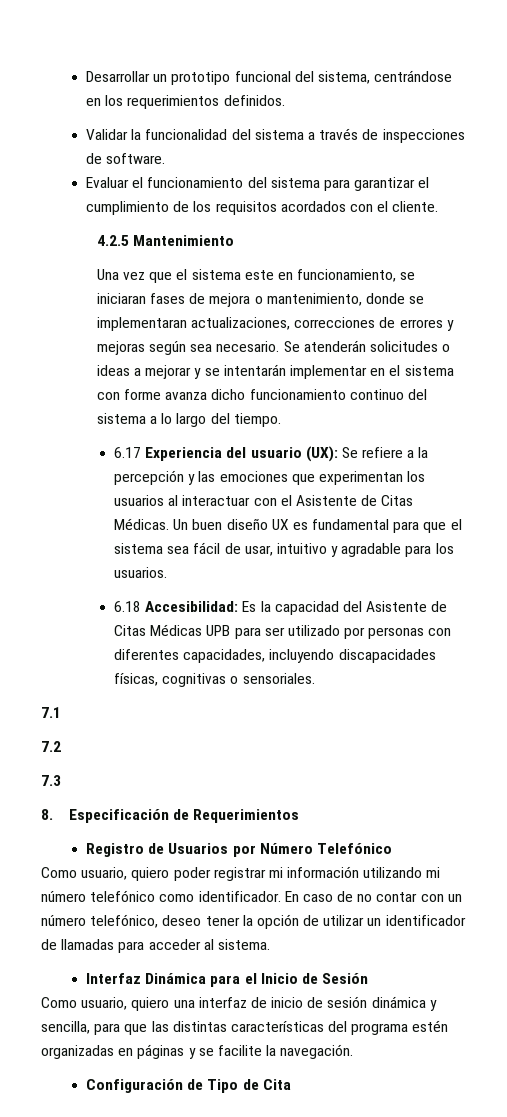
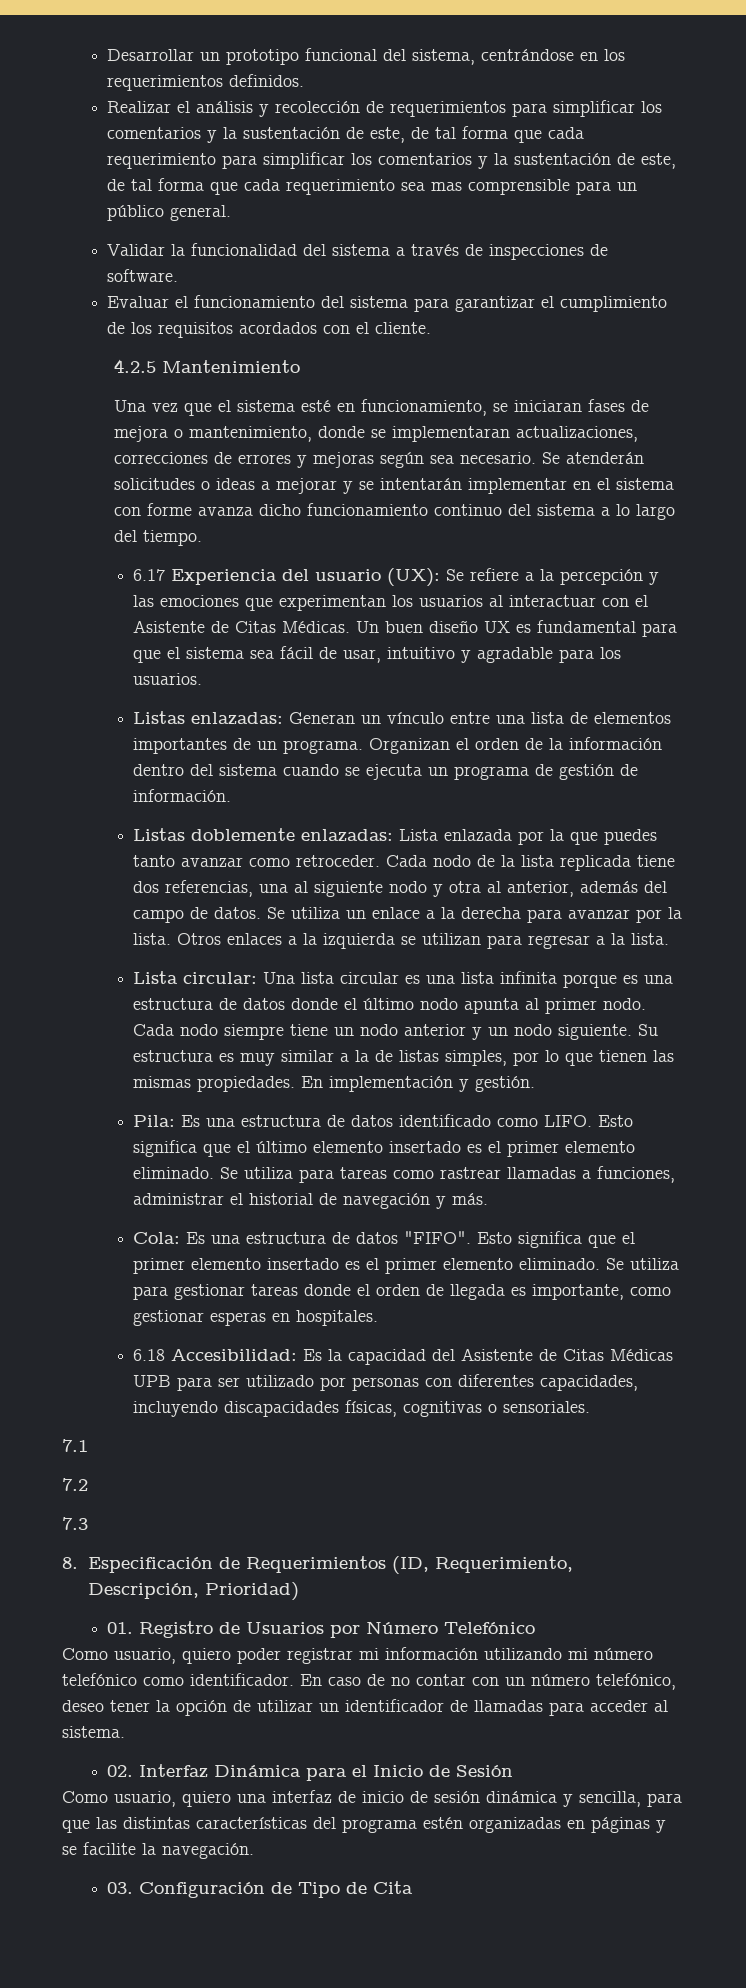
(285, 100) none -> [107,100,663,117] [107,126,585,143] [107,152,677,169] [107,178,638,195] [107,205,232,221] // Realizar el análisis y recolección de requerimientos para simplificar los comentarios y la sustentación de este, de tal forma que cada requerimiento para simplificar los comentarios y la sustentación de este, de tal forma que cada requerimiento sea mas comprensible para un público general.
[244,270,274,280] este -> [301,400,332,412] esté
(167, 572) none -> [133,711,672,726] [133,737,663,754] [133,764,639,780] [133,789,232,802] [133,828,658,845] [133,855,676,871] [133,880,668,897] [133,907,683,923] [133,933,670,949] [133,971,674,988] [133,998,647,1014] [133,1024,659,1040] [133,1050,675,1066] [133,1076,536,1092] [133,1114,634,1127] [133,1140,636,1157] [133,1166,676,1183] [133,1193,489,1209] [133,1231,636,1248] [133,1258,680,1274] [133,1284,672,1300] [133,1310,379,1326] // Listas enlazadas: Generan un vínculo entre una lista de elementos importantes de un programa. Organizan el orden de la información dentro del sistema cuando se ejecuta un programa de gestión de información. // Listas doblemente enlazadas: Lista enlazada por la que puedes tanto avanzar como retroceder. Cada nodo de la lista replicada tiene dos referencias, una al siguiente nodo y otra al anterior, además del campo de datos. Se utiliza un enlace a la derecha para avanzar por la lista. Otros enlaces a la izquierda se utilizan para regresar a la lista. // Lista circular: Una lista circular es una lista infinita porque es una estructura de datos donde el último nodo apunta al primer nodo. Cada nodo siempre tiene un nodo anterior y un nodo siguiente. Su estructura es muy similar a la de listas simples, por lo que tienen las mismas propiedades. En implementación y gestión. // Pila: Es una estructura de datos identificado como LIFO. Esto significa que el último elemento insertado es el primer elemento eliminado. Se utiliza para tareas como rastrear llamadas a funciones, administrar el historial de navegación y más. // Cola: Es una estructura de datos "FIFO". Esto significa que el primer elemento insertado es el primer elemento eliminado. Se utiliza para gestionar tareas donde el orden de llegada es importante, como gestionar esperas en hospitales.
(300, 816) // -> [392,1556,574,1574] [88,1582,300,1601] [107,1622,134,1634] (ID, Requerimiento, Descripción, Prioridad) // 01.
(270, 944) none -> [107,1765,134,1777] 02.
(354, 1051) none -> [107,1882,134,1894] 03.

